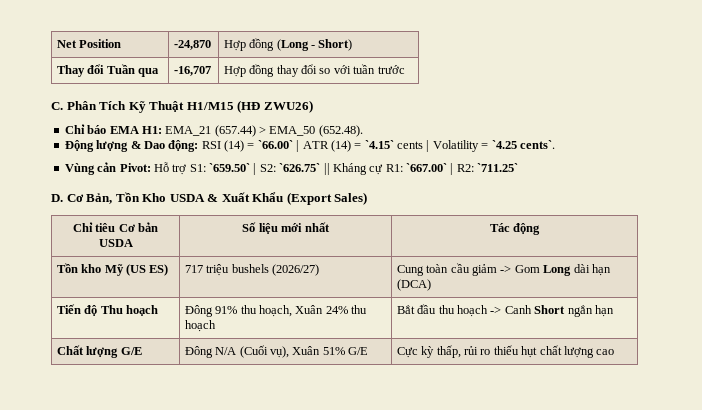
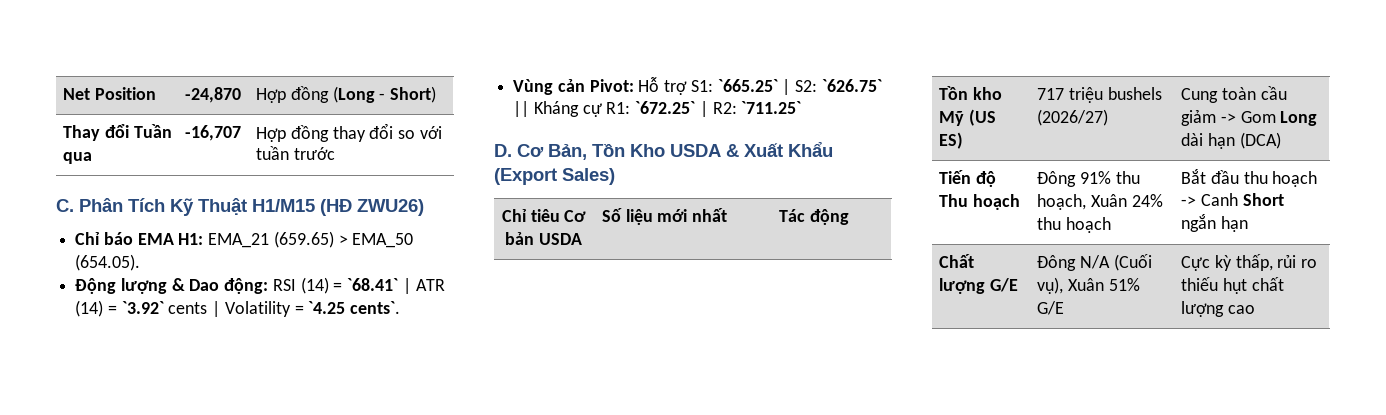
[214,125,256,137] (657.44) -> [273,231,334,248] (659.65)
[318,125,363,137] (652.48). -> [75,254,141,271] (654.05).
[257,140,293,149] `66.00` -> [347,278,399,291] `68.41`
[364,140,394,149] `4.15` -> [121,301,164,314] `3.92`
[209,163,250,172] `659.50` -> [717,79,778,92] `665.25`
[406,163,447,172] `667.00` -> [635,101,696,114] `672.25`

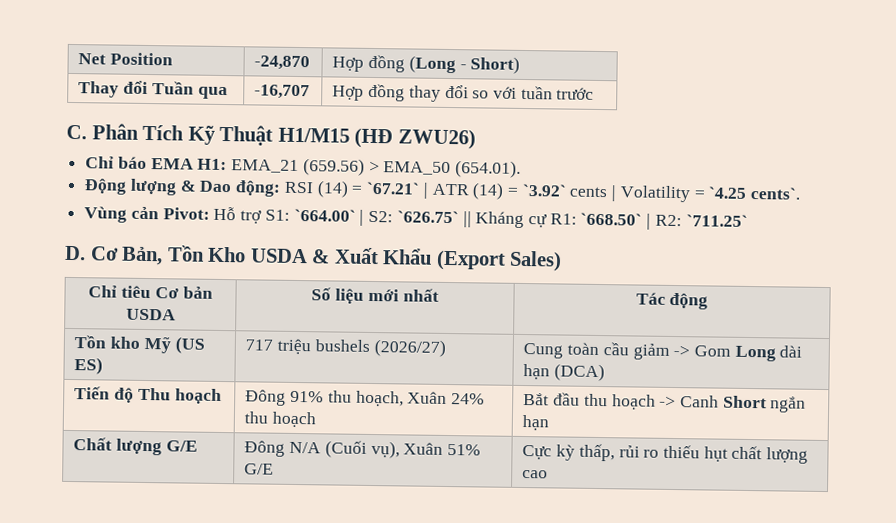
[273,231,334,248] (659.65) -> [302,158,365,176] (659.56)
[75,254,141,271] (654.05). -> [455,160,522,178] (654.01).
[347,278,399,291] `68.41` -> [366,181,421,195] `67.21`
[717,79,778,92] `665.25` -> [293,208,356,222] `664.00`
[635,101,696,114] `672.25` -> [580,212,643,226] `668.50`

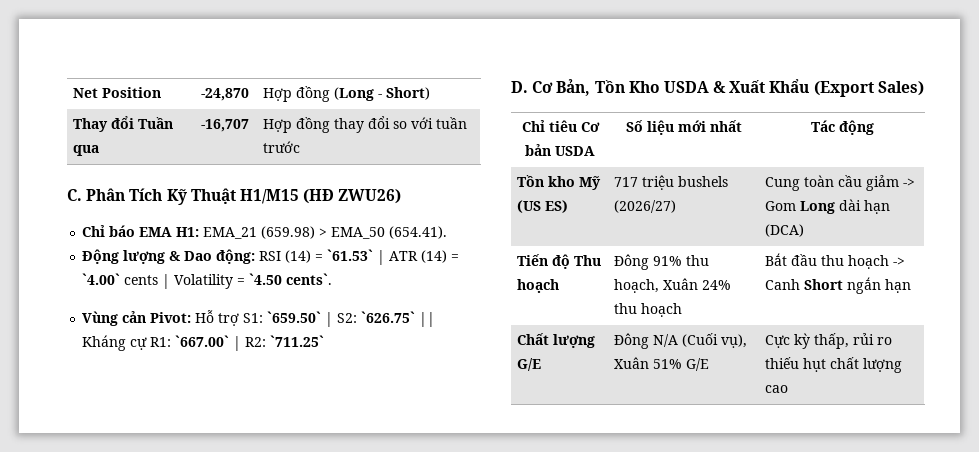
[302,158,365,176] (659.56) -> [261,226,316,239] (659.98)
[455,160,522,178] (654.01). -> [389,226,448,239] (654.41).
[366,181,421,195] `67.21` -> [327,249,374,261] `61.53`
[521,183,567,197] `3.92` -> [82,273,121,285] `4.00`
[708,186,748,199] `4.25 -> [249,273,283,285] `4.50
[293,208,356,222] `664.00` -> [267,311,322,323] `659.50`
[580,212,643,226] `668.50` -> [175,335,230,347] `667.00`

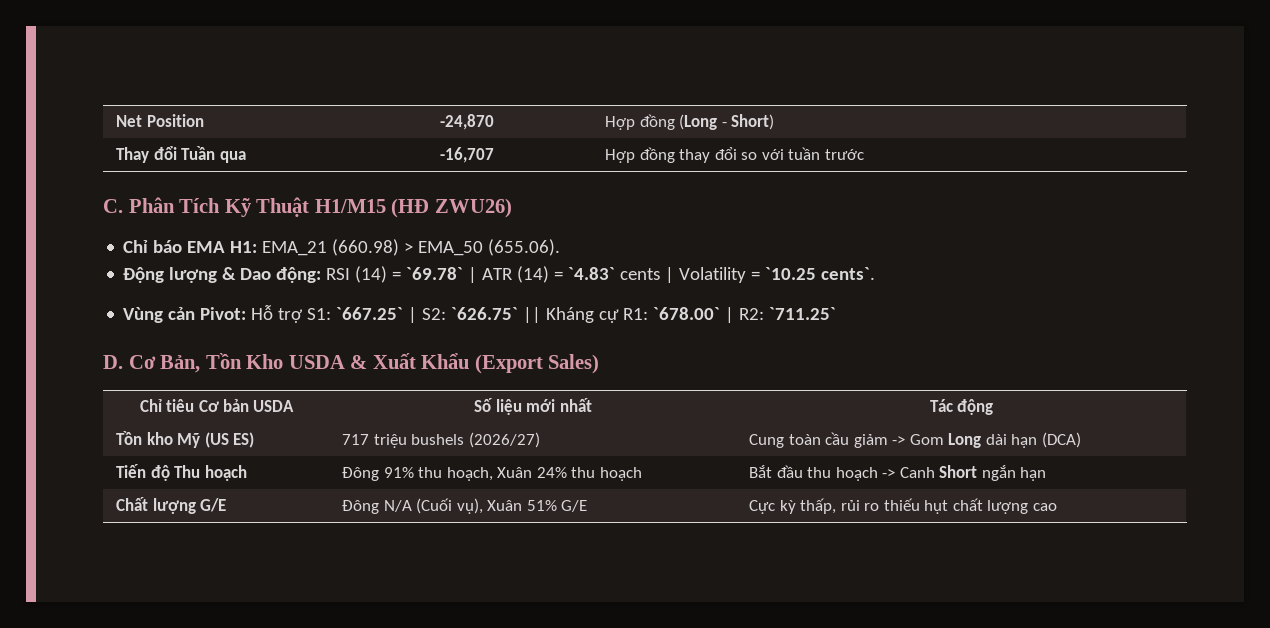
[261,226,316,239] (659.98) -> [332,239,400,256] (660.98)
[389,226,448,239] (654.41). -> [488,239,561,256] (655.06).
[327,249,374,261] `61.53` -> [406,267,464,280] `69.78`
[82,273,121,285] `4.00` -> [568,267,616,280] `4.83`
[249,273,283,285] `4.50 -> [765,267,817,280] `10.25
[267,311,322,323] `659.50` -> [336,307,404,320] `667.25`
[175,335,230,347] `667.00` -> [653,307,721,320] `678.00`

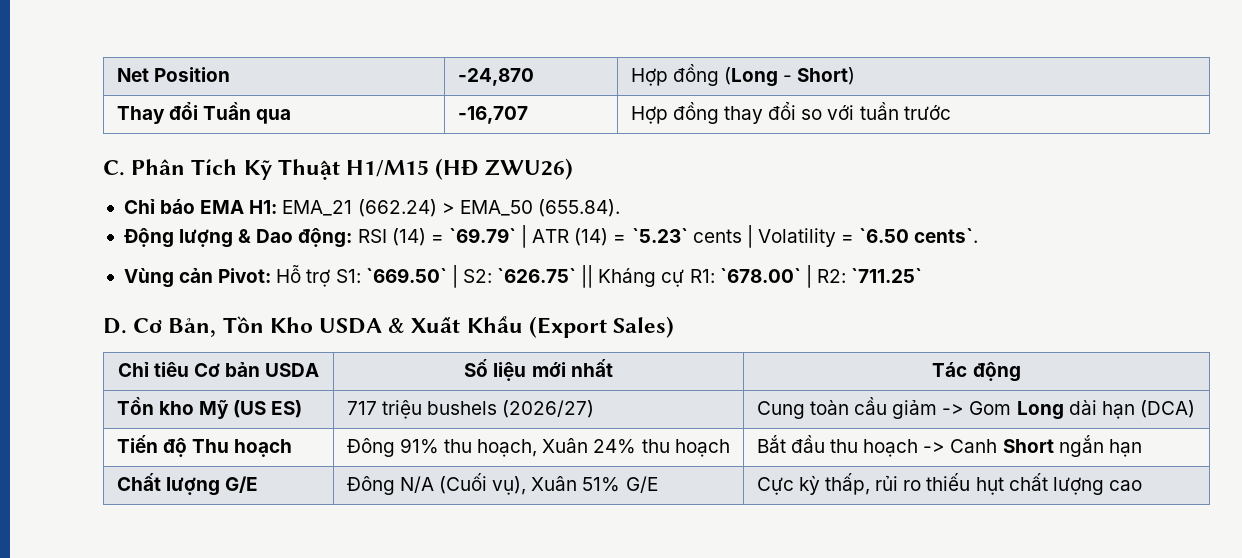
[332,239,400,256] (660.98) -> [357,199,437,217] (662.24)
[488,239,561,256] (655.06). -> [537,199,620,217] (655.84).
[406,267,464,280] `69.78` -> [448,228,516,243] `69.79`
[568,267,616,280] `4.83` -> [631,228,688,243] `5.23`
[765,267,817,280] `10.25 -> [859,228,910,243] `6.50
[336,307,404,320] `667.25` -> [365,268,447,283] `669.50`

